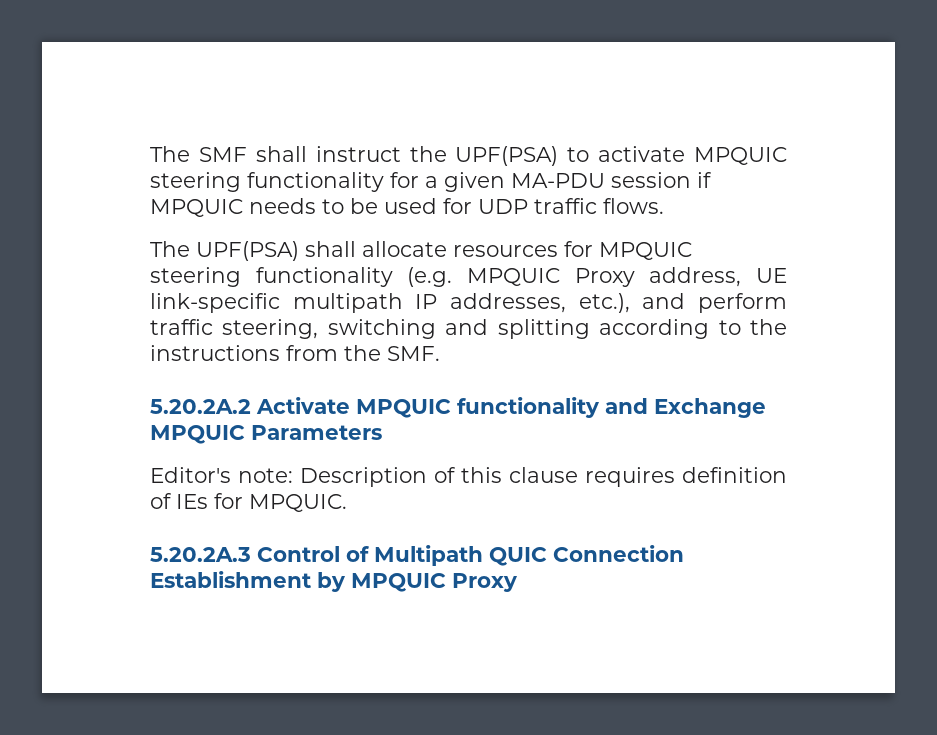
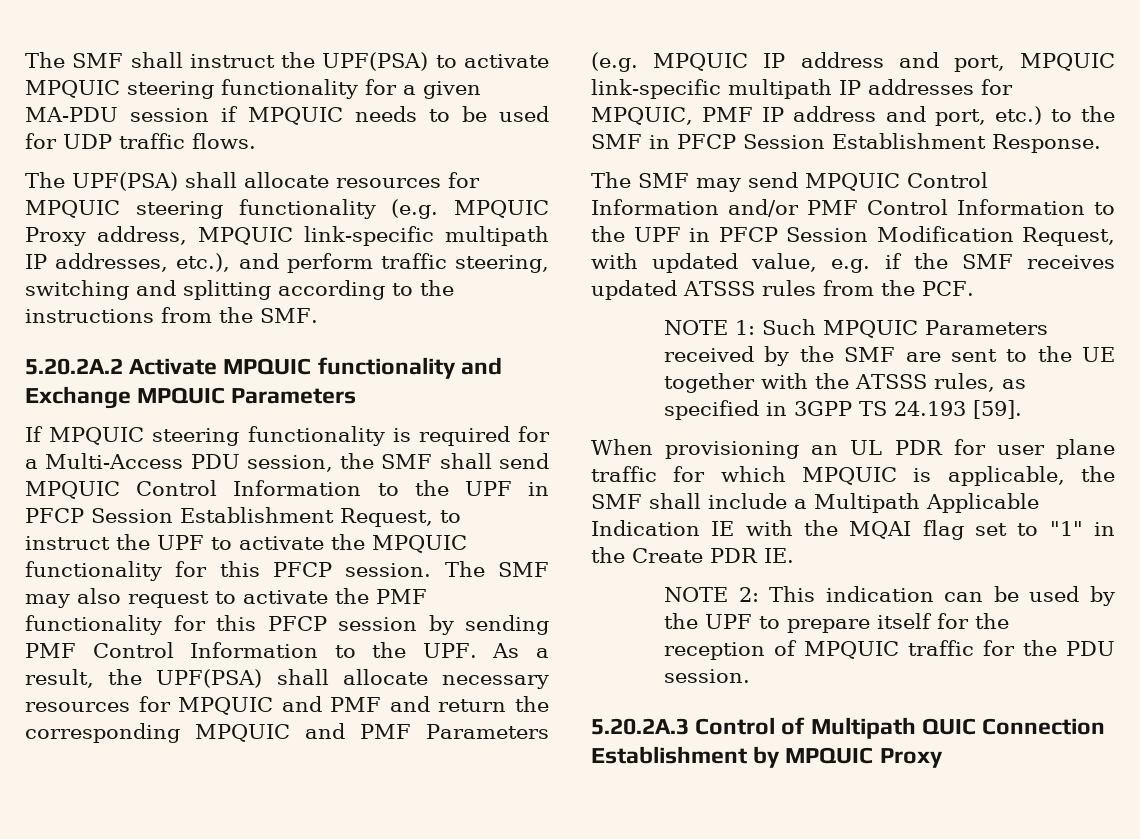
[756,268,788,283] UE -> [198,227,293,245] MPQUIC
[150,467,787,487] [150,493,347,512] Editor's note: Description of this clause requires definition of IEs for MPQUIC. -> [25,426,550,446] [25,453,549,472] [25,480,549,499] [25,507,461,527] [25,534,467,553] [25,561,549,581] [25,588,427,608] [25,615,549,635] [25,642,549,658] [25,669,549,689] [25,696,549,715] [25,723,550,743] [591,52,1115,72] [591,79,1013,99] [591,106,1115,126] [591,133,1101,153] [591,172,988,192] [591,199,1115,217] [591,226,1115,246] [591,253,1115,273] [591,280,974,300] [664,319,1049,338] [664,346,1115,366] [664,373,1027,393] [664,400,1023,420] [591,439,1115,459] [591,466,1115,486] [591,493,1039,513] [591,520,1115,540] [591,547,794,563] [664,586,1115,606] [664,613,1010,633] [664,640,1115,660] [664,669,751,683] If MPQUIC steering functionality is required for a Multi-Access PDU session, the SMF shall send MPQUIC Control Information to the UPF in PFCP Session Establishment Request, to instruct the UPF to activate the MPQUIC functionality for this PFCP session. The SMF may also request to activate the PMF functionality for this PFCP session by sending PMF Control Information to the UPF. As a result, the UPF(PSA) shall allocate necessary resources for MPQUIC and PMF and return the corresponding MPQUIC and PMF Parameters (e.g. MPQUIC IP address and port, MPQUIC link-specific multipath IP addresses for MPQUIC, PMF IP address and port, etc.) to the SMF in PFCP Session Establishment Response. // The SMF may send MPQUIC Control Information and/or PMF Control Information to the UPF in PFCP Session Modification Request, with updated value, e.g. if the SMF receives updated ATSSS rules from the PCF. // NOTE 1: Such MPQUIC Parameters received by the SMF are sent to the UE together with the ATSSS rules, as specified in 3GPP TS 24.193 [59]. // When provisioning an UL PDR for user plane traffic for which MPQUIC is applicable, the SMF shall include a Multipath Applicable Indication IE with the MQAI flag set to "1" in the Create PDR IE. // NOTE 2: This indication can be used by the UPF to prepare itself for the reception of MPQUIC traffic for the PDU session.

